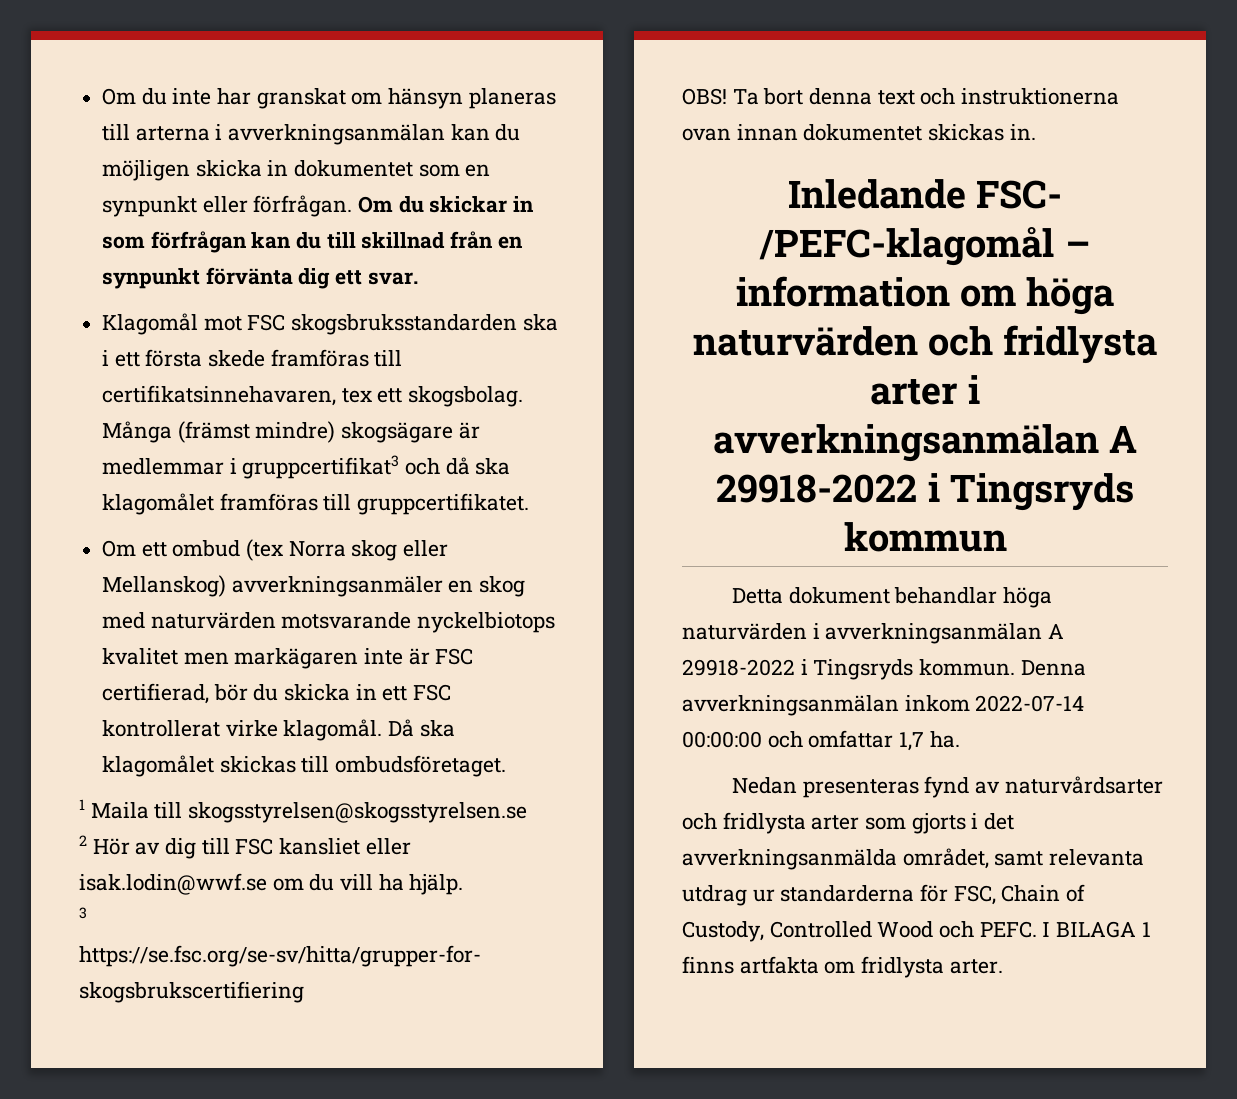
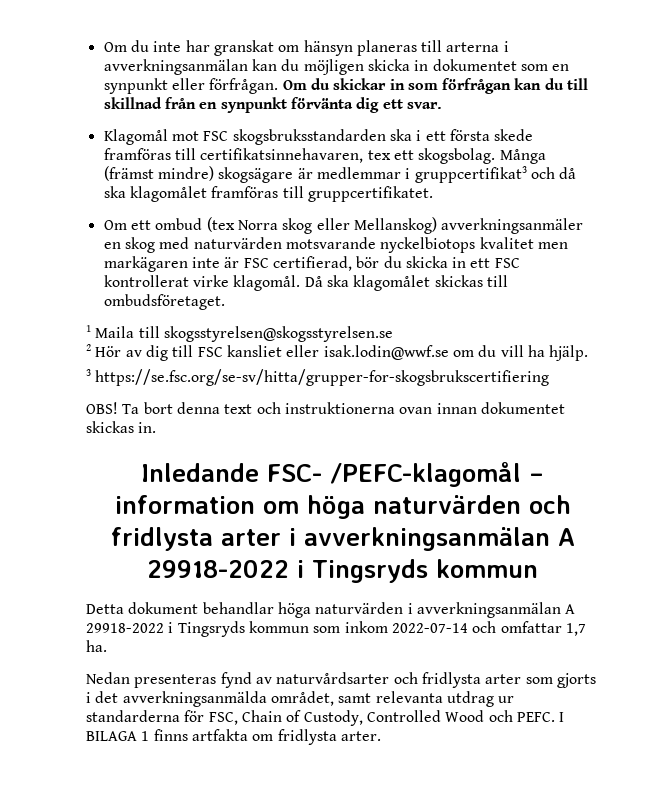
[919,659,1086,676] [682,695,899,716] kommun. Denna avverkningsanmälan -> [248,621,341,633] kommun som
[682,731,762,748] 00:00:00 -> (468, 628) none

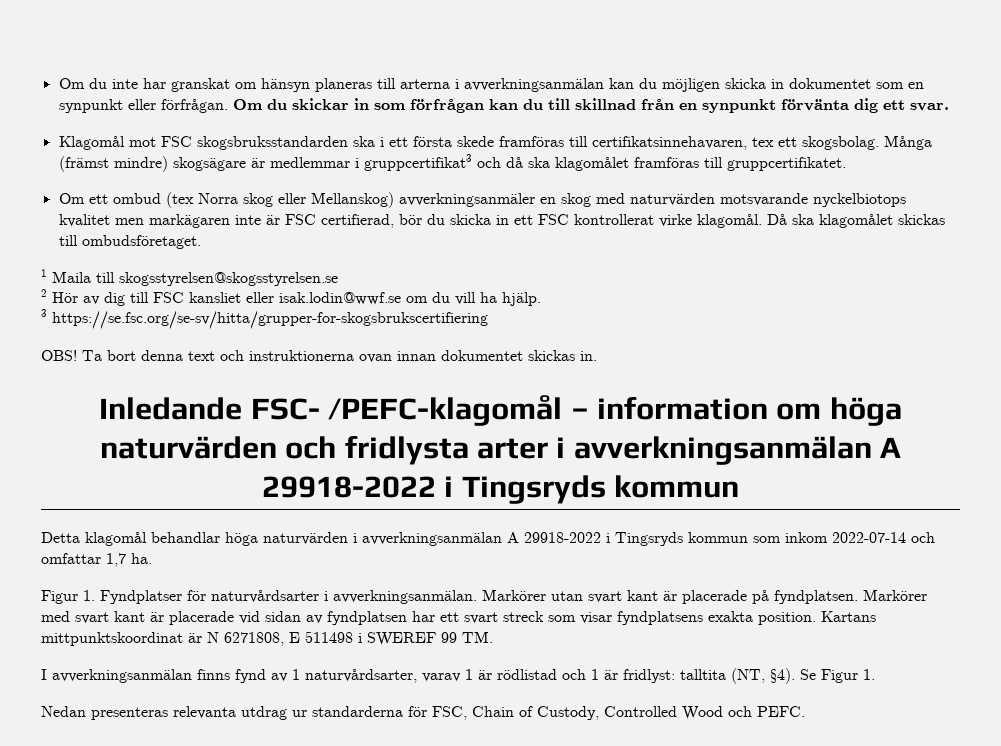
[128,602,199,614] dokument -> [85,532,147,546] klagomål
[86,672,596,688] [86,691,372,707] Nedan presenteras fynd av naturvårdsarter och fridlysta arter som gjorts i det avverkningsanmälda området, samt -> [41,589,927,604] [41,611,876,625] [41,631,493,646] [41,668,875,684] [41,706,168,720] Figur 1. Fyndplatser för naturvårdsarter i avverkningsanmälan. Markörer utan svart kant är placerade på fyndplatsen. Markörer med svart kant är placerade vid sidan av fyndplatsen har ett svart streck som visar fyndplatsens exakta position. Kartans mittpunktskoordinat är N 6271808, E 511498 i SWEREF 99 TM. // I avverkningsanmälan finns fynd av 1 naturvårdsarter, varav 1 är rödlistad och 1 är fridlyst: talltita (NT, §4). Se Figur 1. // Nedan presenteras
[559,712,565,722] [86,729,381,745] I BILAGA 1 finns artfakta om fridlysta arter. -> (805, 711) none

